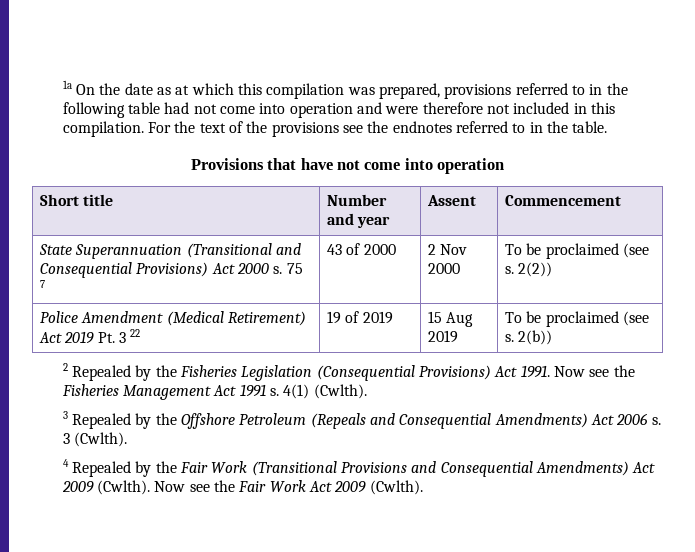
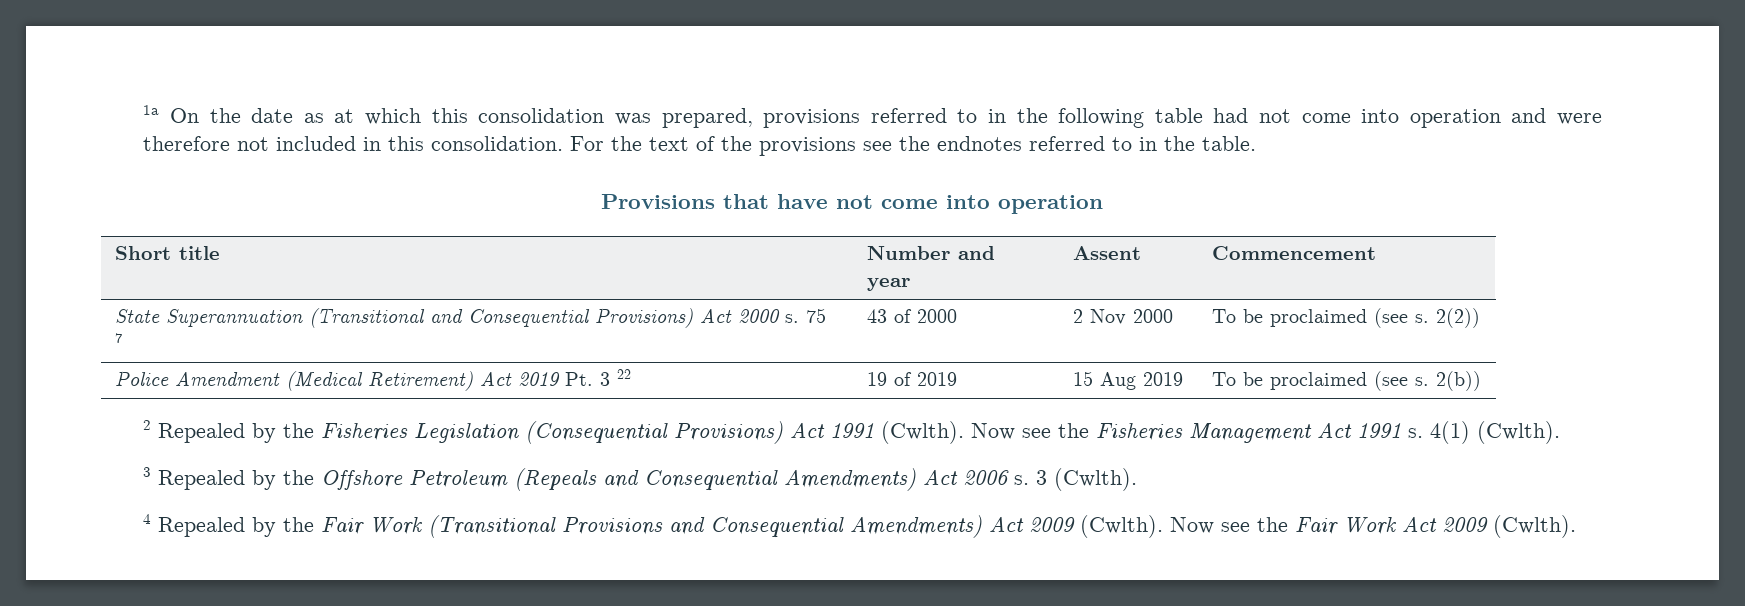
[266,83,345,99] compilation -> [478,108,605,123] consolidation
[62,121,144,137] compilation. -> [431,136,564,151] consolidation.
[520,365,550,378] 1991. -> [830,421,965,444] 1991 (Cwlth).

